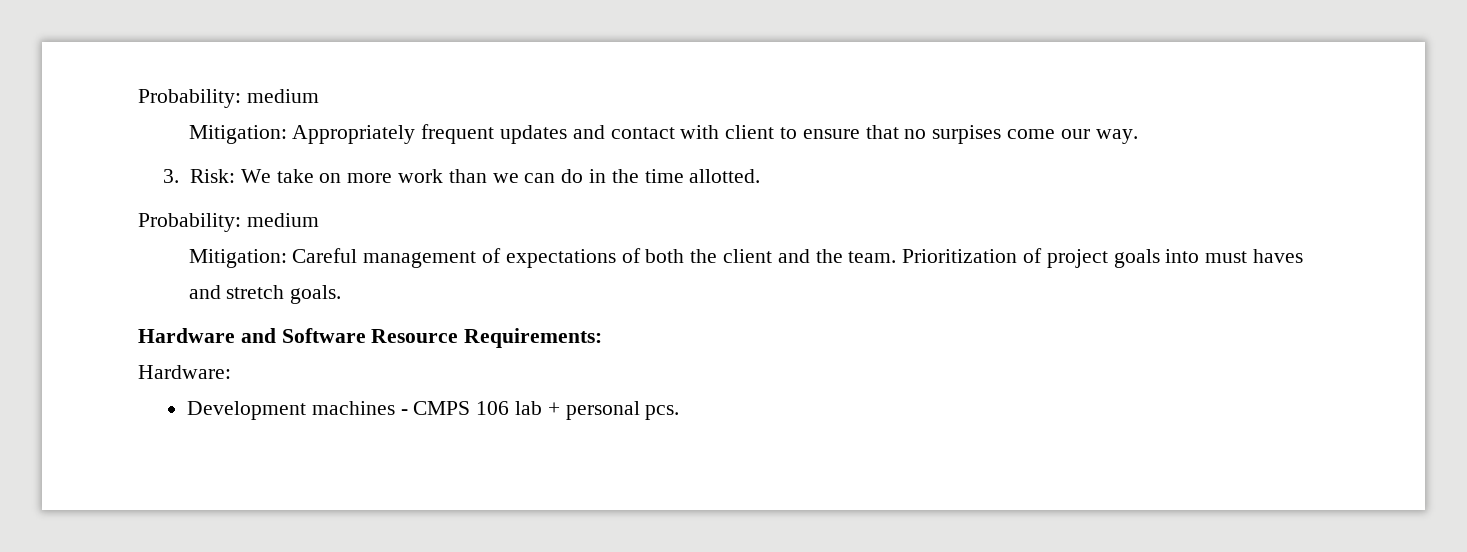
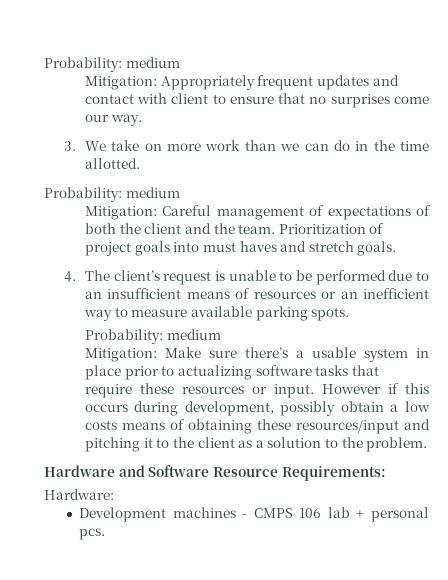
[932,125,1002,144] surpises -> [330,94,390,108] surprises
[190,169,236,183] Risk: -> (77, 146) none
(342, 294) none -> [64,270,430,285] [84,288,430,299] [83,306,350,321] [84,329,221,344] [84,347,430,362] [84,365,379,380] [84,383,430,398] [84,401,430,416] [84,419,430,434] [84,437,428,452] // 4. The client’s request is unable to be performed due to an insufficient means of resources or an inefficient way to measure available parking spots. // Probability: medium // Mitigation: Make sure there’s a usable system in place prior to actualizing software tasks that require these resources or input. However if this occurs during development, possibly obtain a low costs means of obtaining these resources/input and pitching it to the client as a solution to the problem.

